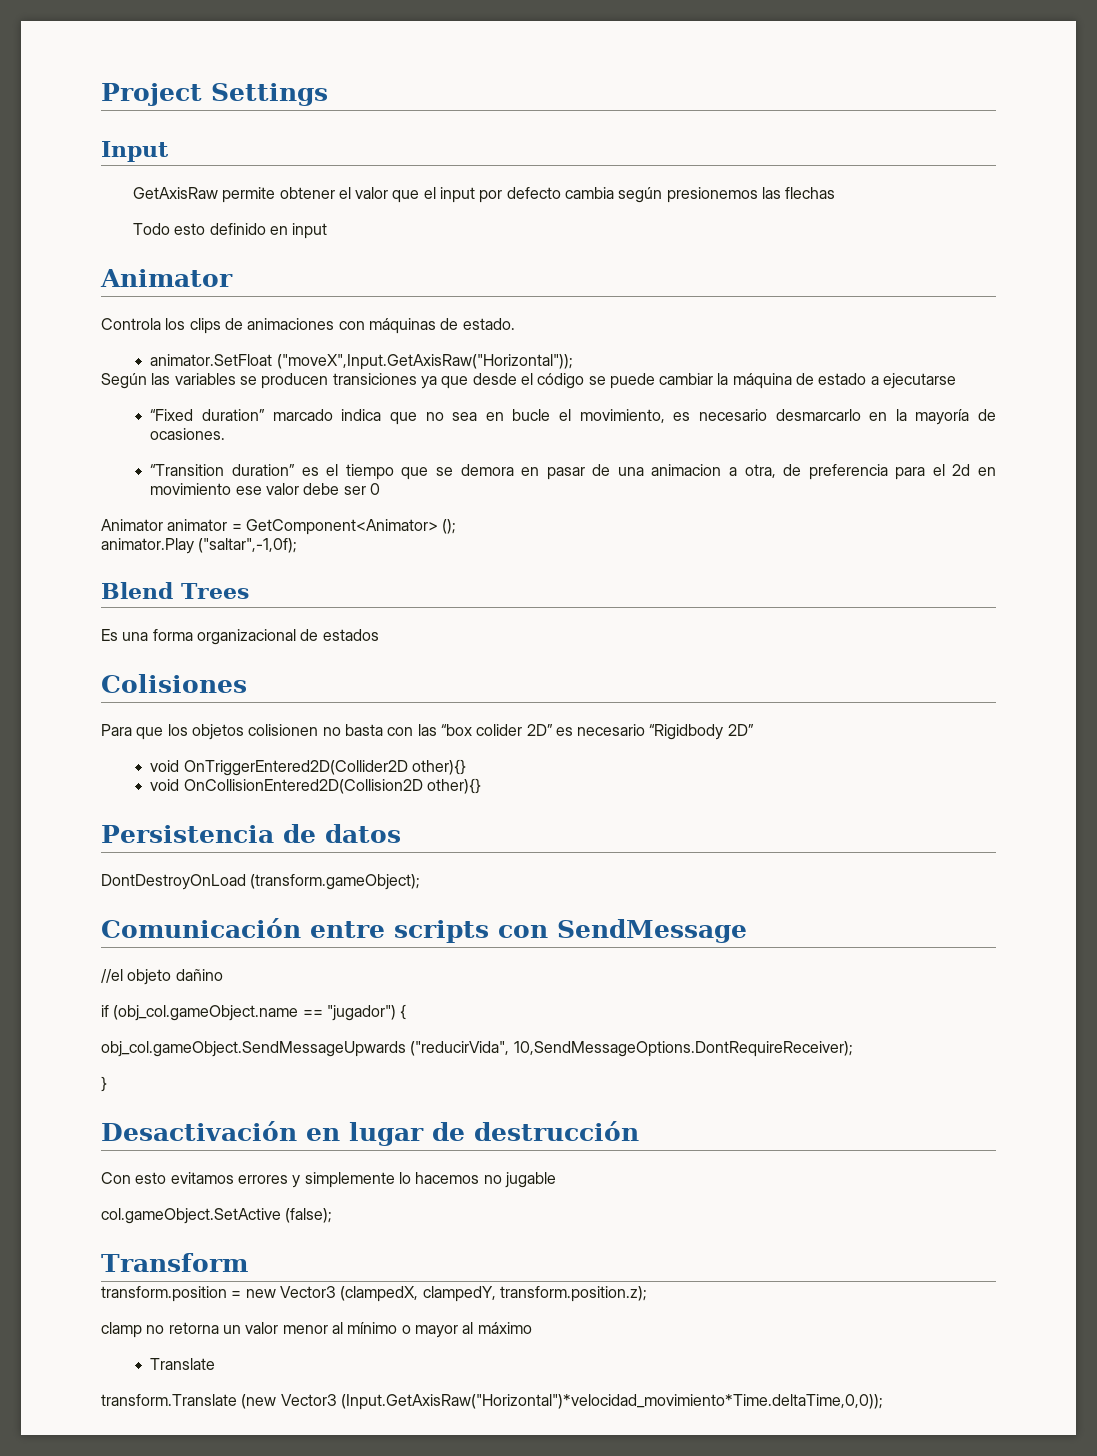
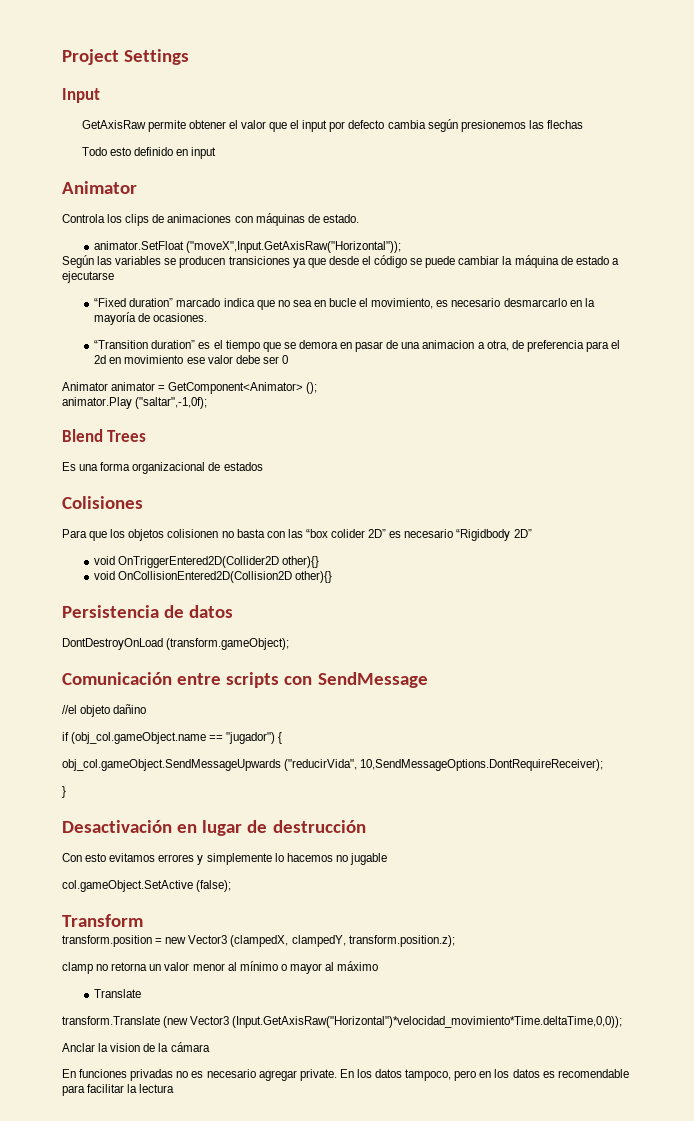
(883, 1402) none -> [62,1042,210,1052] [62,1069,629,1081] [62,1084,175,1096] // Anclar la vision de la cámara // En funciones privadas no es necesario agregar private. En los datos tampoco, pero en los datos es recomendable para facilitar la lectura

